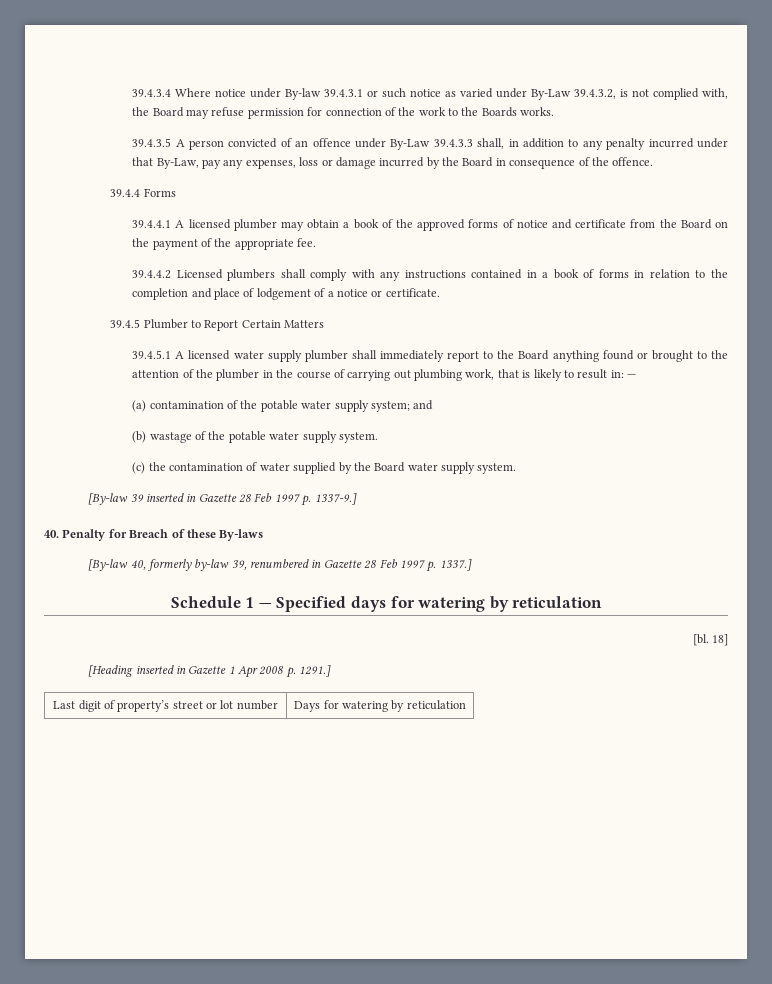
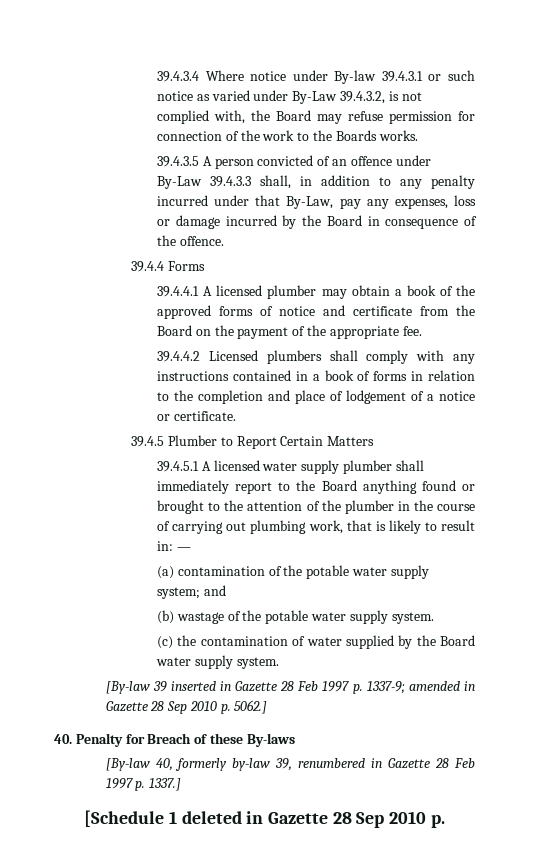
[314,493,357,505] 1337-9.] -> [366,681,476,694] [105,700,268,714] 1337-9; amended in Gazette 28 Sep 2010 p. 5062.]
[170,596,603,612] [692,634,728,646] [88,665,332,678] [53,700,278,712] [294,700,466,712] Schedule 1 — Specified days for watering by reticulation // [bl. 18] // [Heading inserted in Gazette 1 Apr 2008 p. 1291.] // Last digit of property’s street or lot number | Days for watering by reticulation -> [84,810,445,828] [Schedule 1 deleted in Gazette 28 Sep 2010 p.

